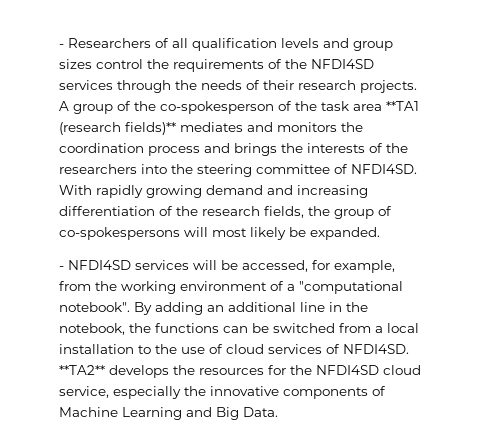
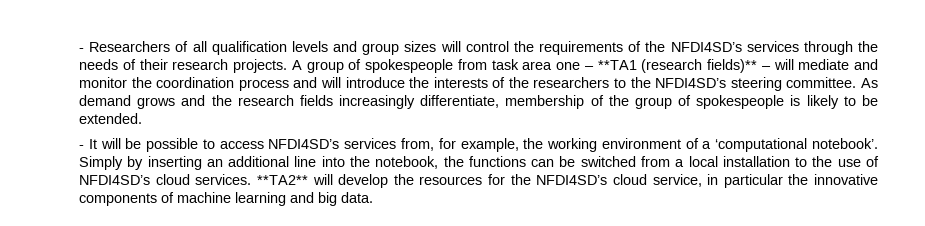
(92, 64) none -> [440,41,461,52] will
[311,59,374,69] NFDI4SD -> [670,42,742,52] NFDI4SD’s
[134,101,419,114] [59,122,337,135] the co-spokesperson of the task area **TA1 (research fields)** mediates and monitors -> [365,59,878,73] [79,77,127,88] spokespeople from task area one – **TA1 (research fields)** – will mediate and monitor
[234,143,277,156] brings -> [320,77,405,88] will introduce
[141,164,417,177] [59,185,368,198] [59,206,392,219] [59,227,380,240] [59,260,308,272] into the steering committee of NFDI4SD. With rapidly growing demand and increasing differentiation of the research fields, the group of co-spokespersons will most likely be expanded. // - NFDI4SD services will be accessed, -> [614,77,879,91] [79,95,878,109] [79,113,142,124] [79,138,434,152] to the NFDI4SD’s steering committee. As demand grows and the research fields increasingly differentiate, membership of the group of spokespeople is likely to be extended. // - It will be possible to access NFDI4SD’s services from,
[59,281,91,291] from -> (519, 145) none
[299,281,403,294] [59,302,203,315] "computational notebook". By adding -> [715,138,879,152] [79,156,202,170] ‘computational notebook’. Simply by inserting
[329,302,342,312] in -> [321,156,345,167] into
[226,344,409,354] [59,365,169,378] cloud services of NFDI4SD. **TA2** develops -> [79,174,389,188] NFDI4SD’s cloud services. **TA2** will develop
[316,365,379,375] NFDI4SD -> [536,175,608,185] NFDI4SD’s
[113,386,181,399] especially -> [707,174,783,188] in particular
[59,407,278,420] Machine Learning and Big Data. -> [177,192,373,206] machine learning and big data.

